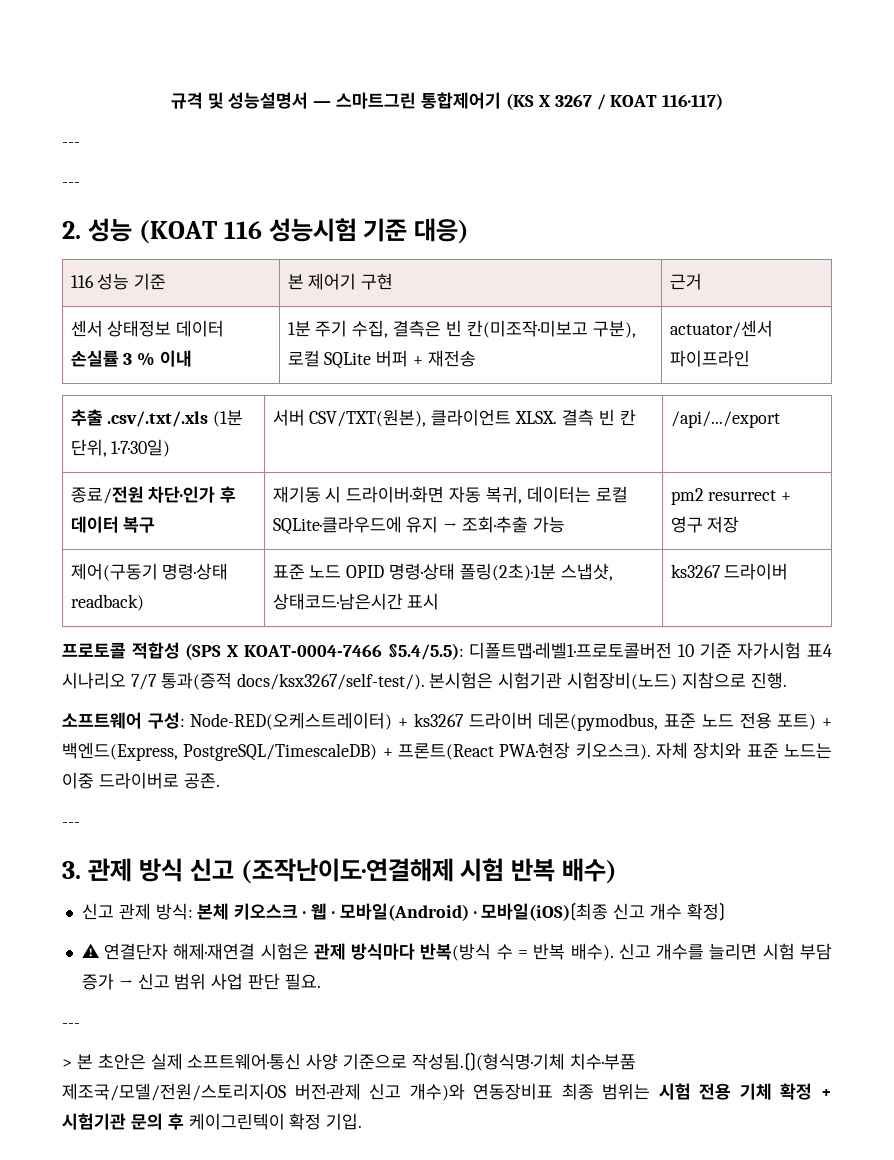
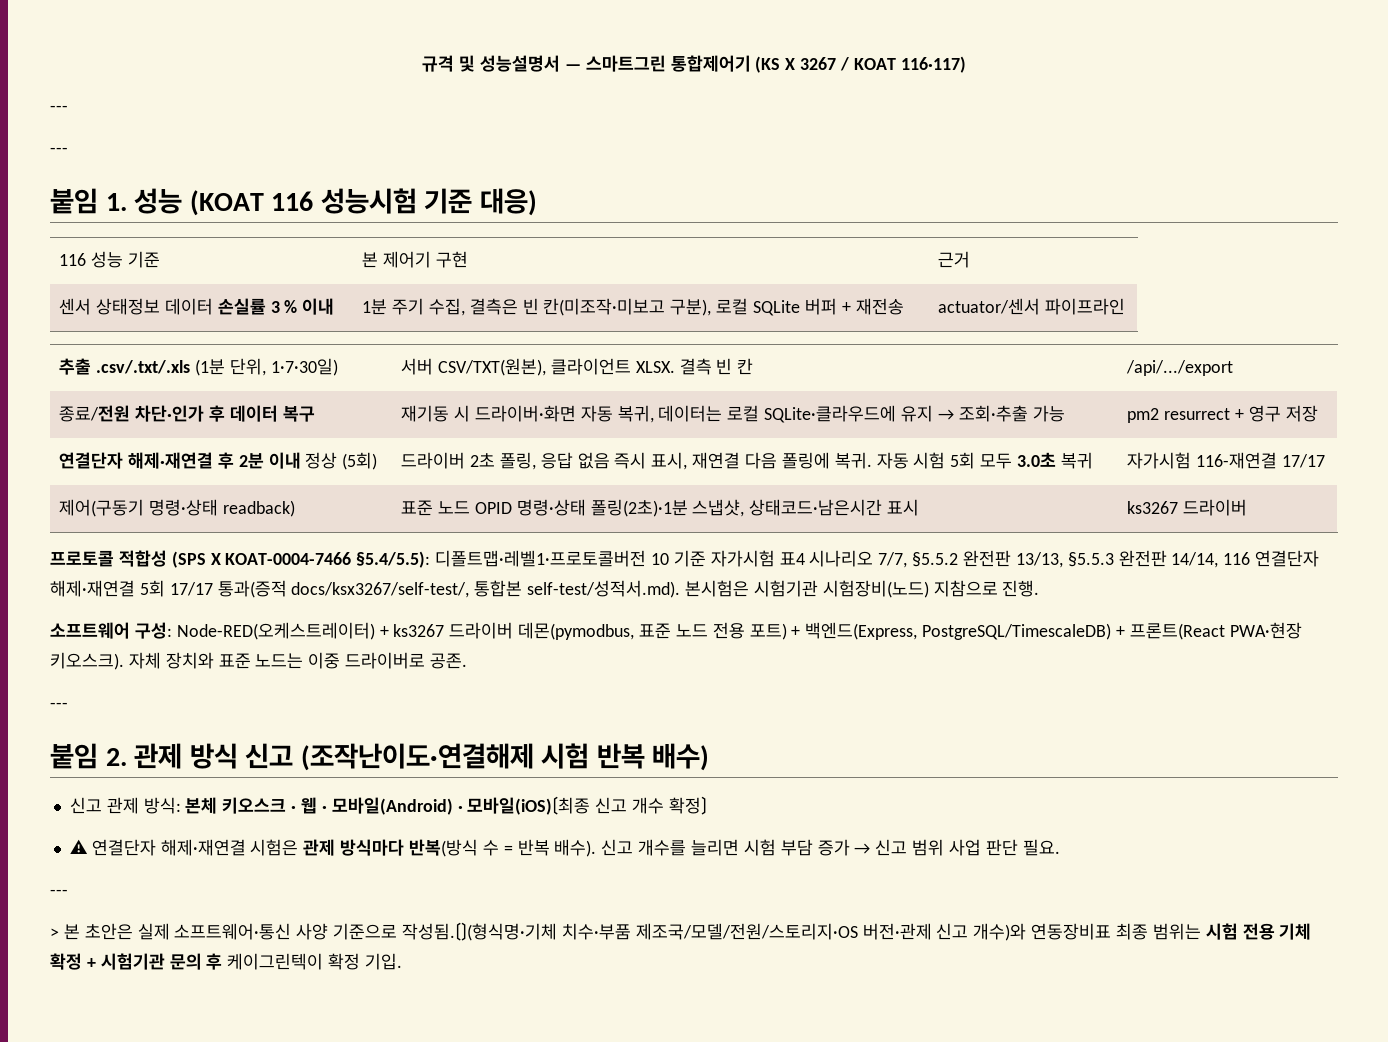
[62,221,81,239] 2. -> [50,188,127,214] 붙임 1.
(740, 524) none -> [59,452,378,470] [401,452,1093,470] [1127,452,1325,469] // 연결단자 해제·재연결 후 2분 이내 정상 (5회) | 드라이버 2초 폴링, 응답 없음 즉시 표시, 재연결 다음 폴링에 복귀. 자동 시험 5회 모두 3.0초 복귀 | 자가시험 116-재연결 17/17
[130,672,425,690] 7/7 통과(증적 docs/ksx3267/self-test/). -> [878,550,1320,568] [50,580,681,598] 7/7, §5.5.2 완전판 13/13, §5.5.3 완전판 14/14, 116 연결단자 해제·재연결 5회 17/17 통과(증적 docs/ksx3267/self-test/, 통합본 self-test/성적서.md).
[62,861,81,879] 3. -> [50,743,127,769] 붙임 2.

